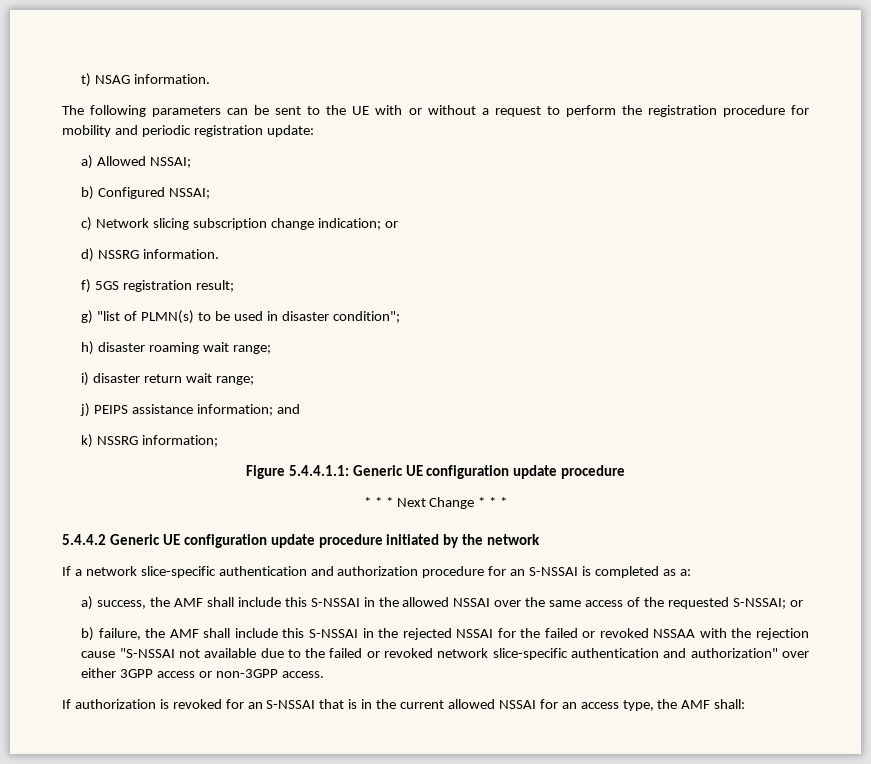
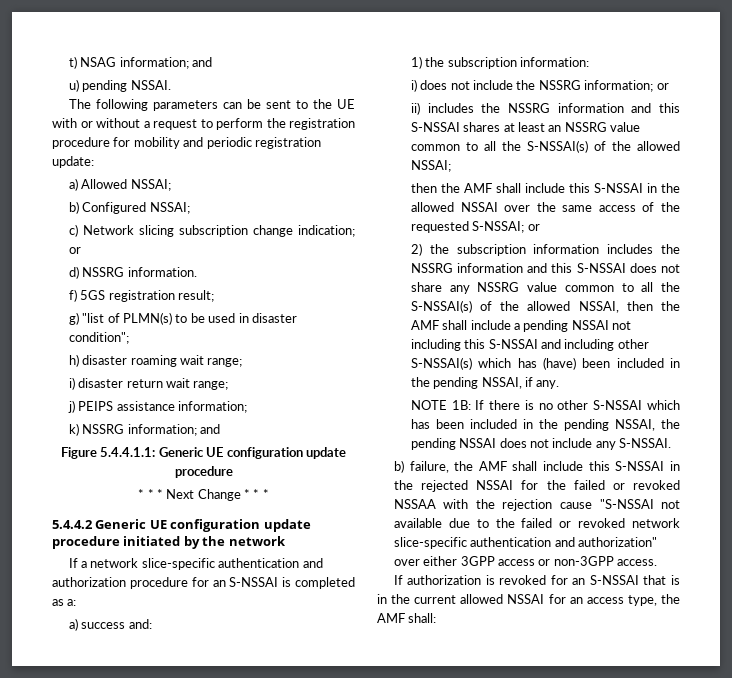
[134,74,211,84] information. -> [119,57,213,69] [68,79,171,92] information; and // u) pending NSSAI.
[276,404,300,414] and -> (248, 407) none
(219, 441) none -> [200,424,221,434] and
[97,600,147,609] success, -> [81,619,152,629] [410,56,590,69] [410,79,669,92] [410,102,680,115] [410,122,641,132] [410,140,680,153] [410,160,451,172] [410,183,437,193] success and: // 1) the subscription information: // i) does not include the NSSRG information; or // ii) includes the NSSRG information and this S-NSSAI shares at least an NSSRG value common to all the S-NSSAI(s) of the allowed NSSAI; // then
(803, 603) none -> [410,243,680,256] [410,263,680,273] [410,282,680,294] [410,300,680,313] [410,320,632,332] [410,339,649,351] [410,357,680,370] [410,377,560,389] [410,400,680,410] [410,419,680,431] [410,438,672,450] // 2) the subscription information includes the NSSRG information and this S-NSSAI does not share any NSSRG value common to all the S-NSSAI(s) of the allowed NSSAI, then the AMF shall include a pending NSSAI not including this S-NSSAI and including other S-NSSAI(s) which has (have) been included in the pending NSSAI, if any. // NOTE 1B: If there is no other S-NSSAI which has been included in the pending NSSAI, the pending NSSAI does not include any S-NSSAI.

